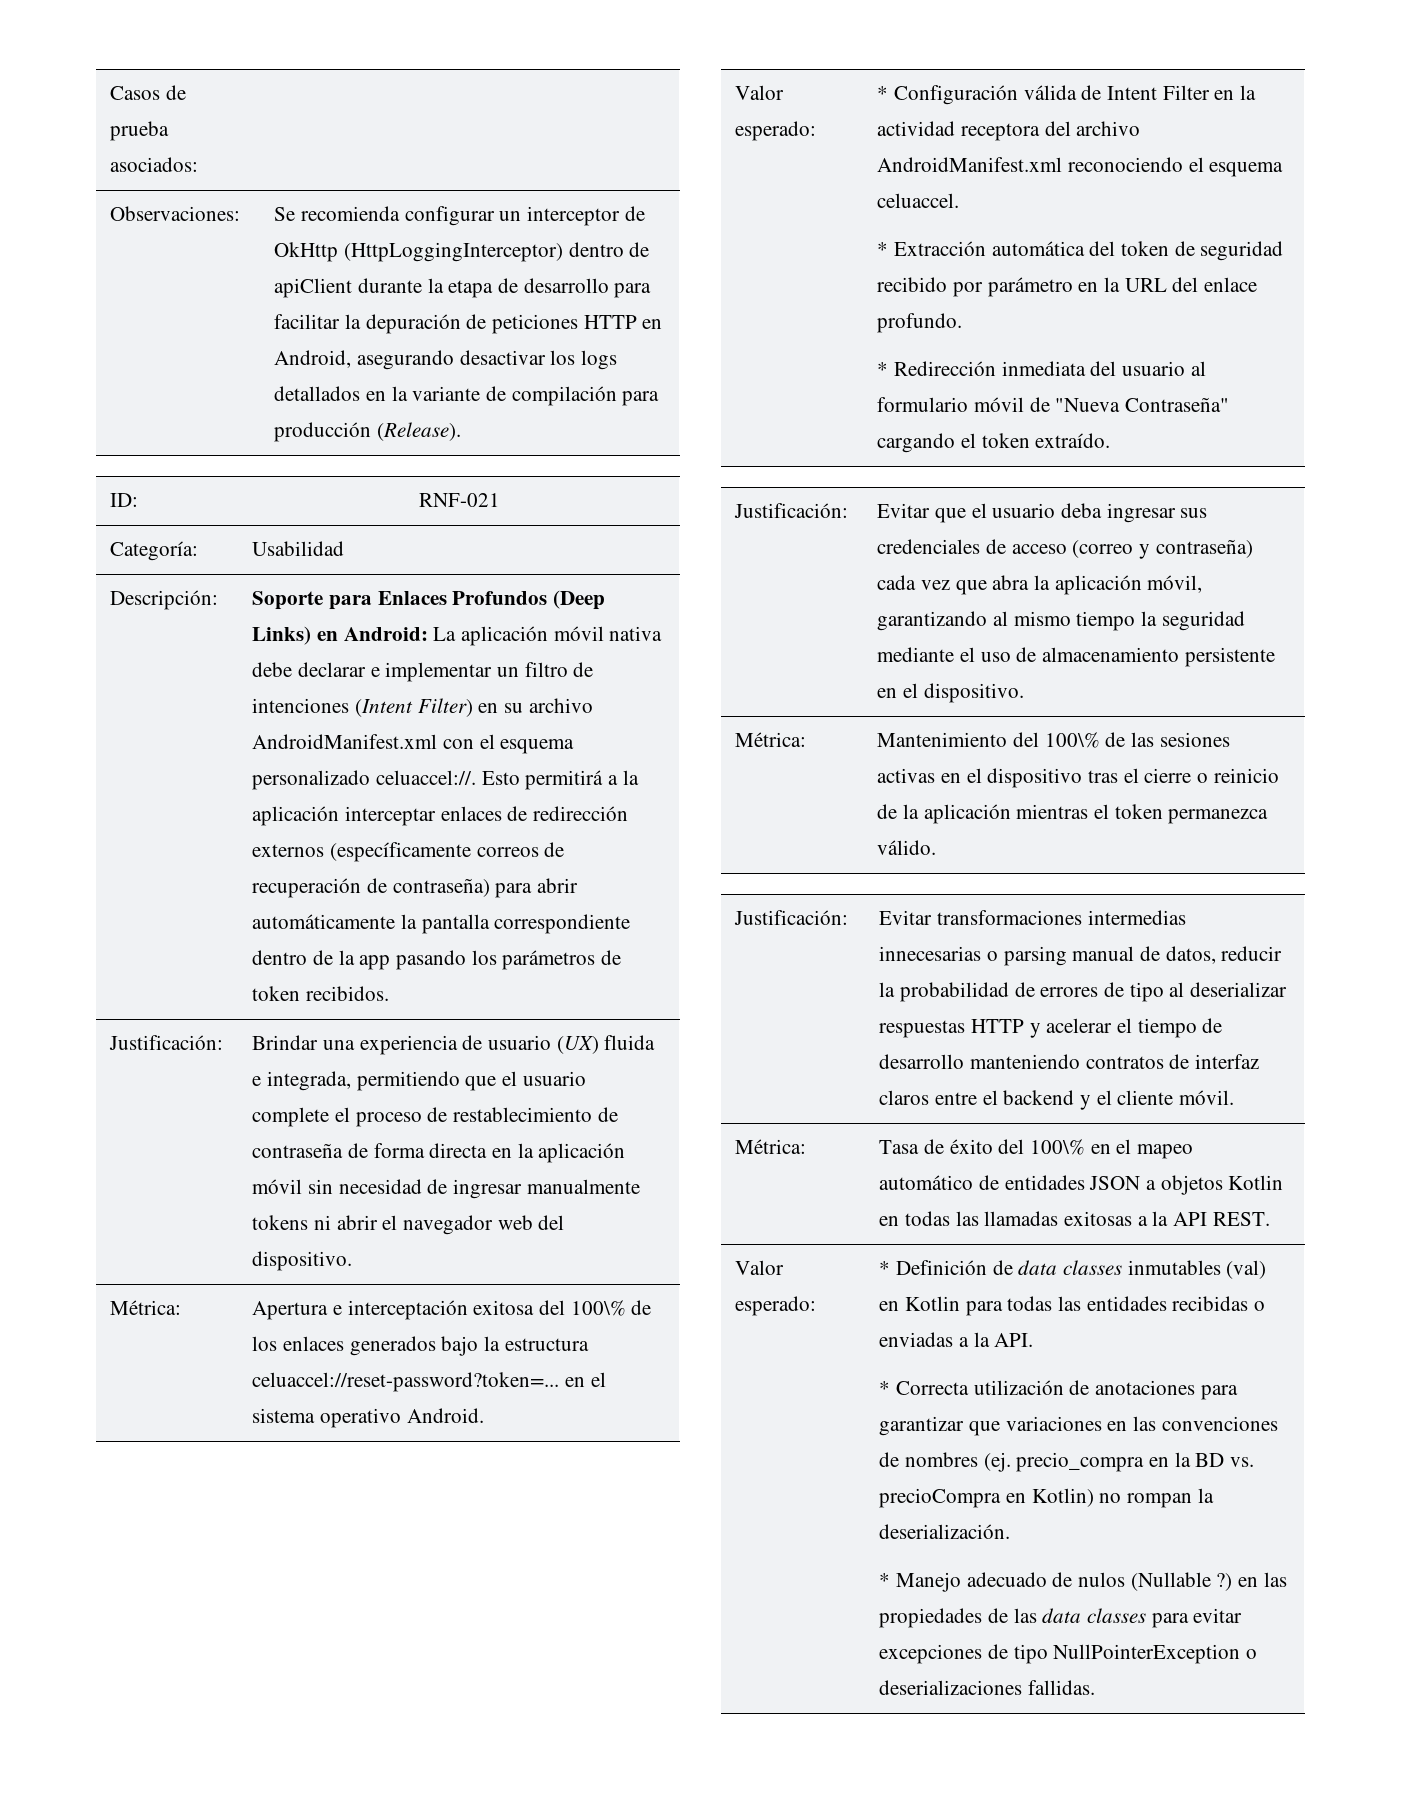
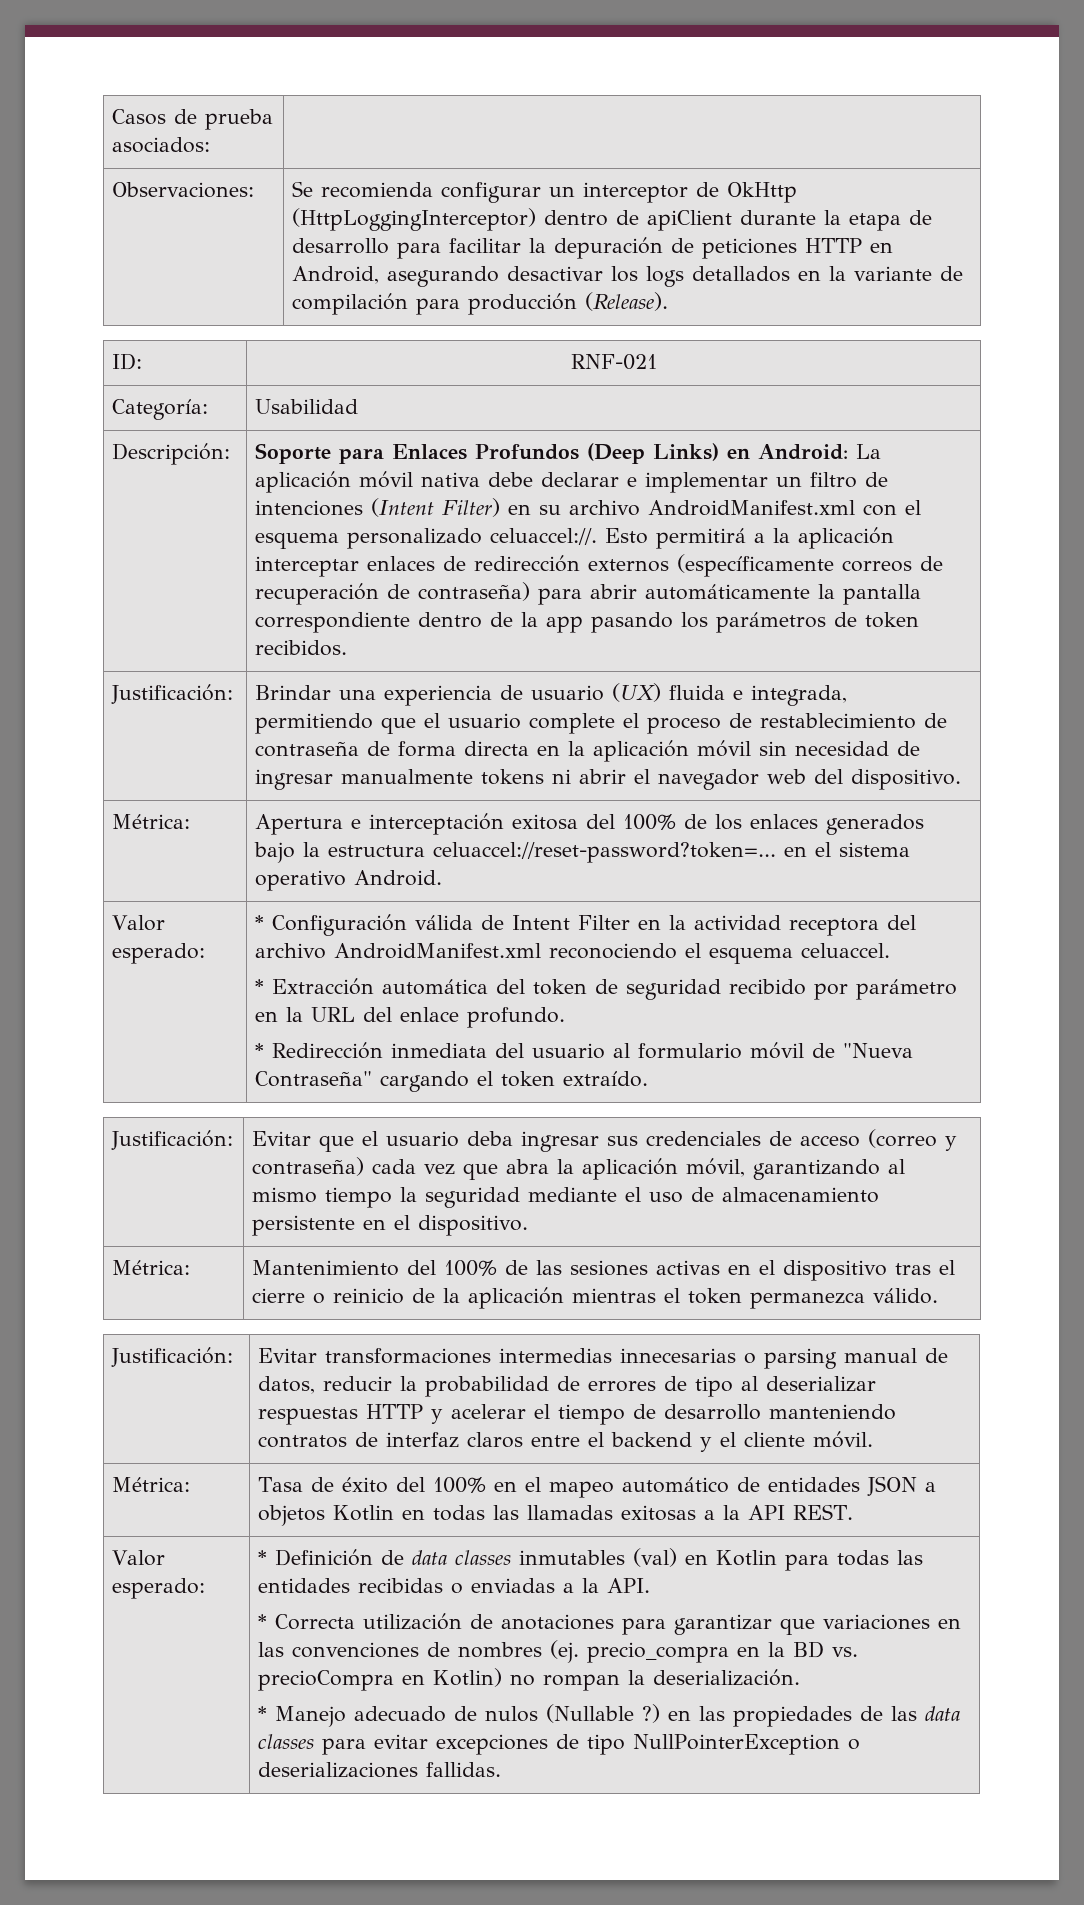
[570,1300,626,1316] 100\% -> [623,814,677,830] 100%
[1044,732,1100,748] 100\% -> [444,1260,498,1276] 100%
[1029,1139,1085,1155] 100\% -> [433,1477,487,1493] 100%

